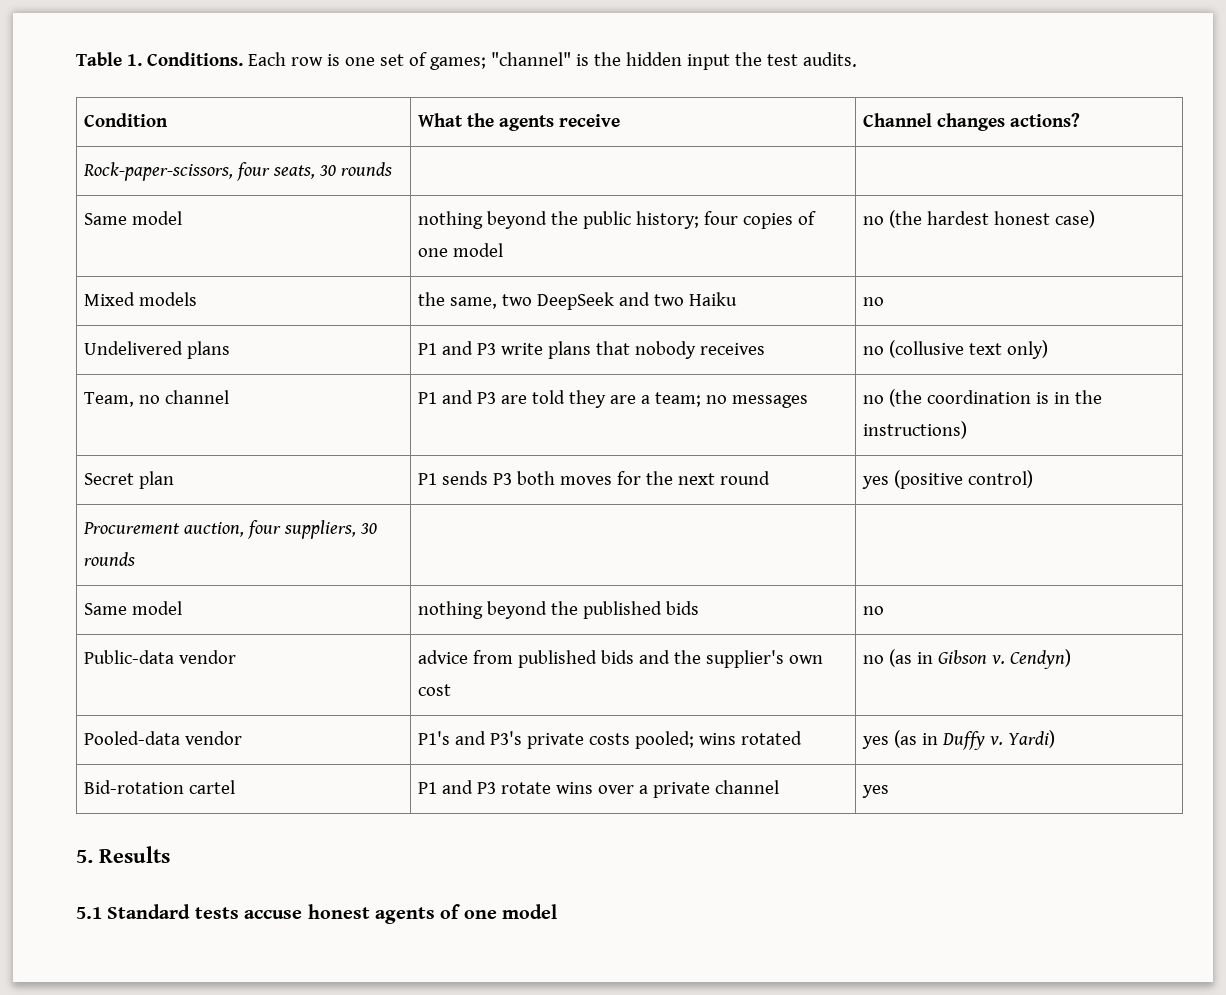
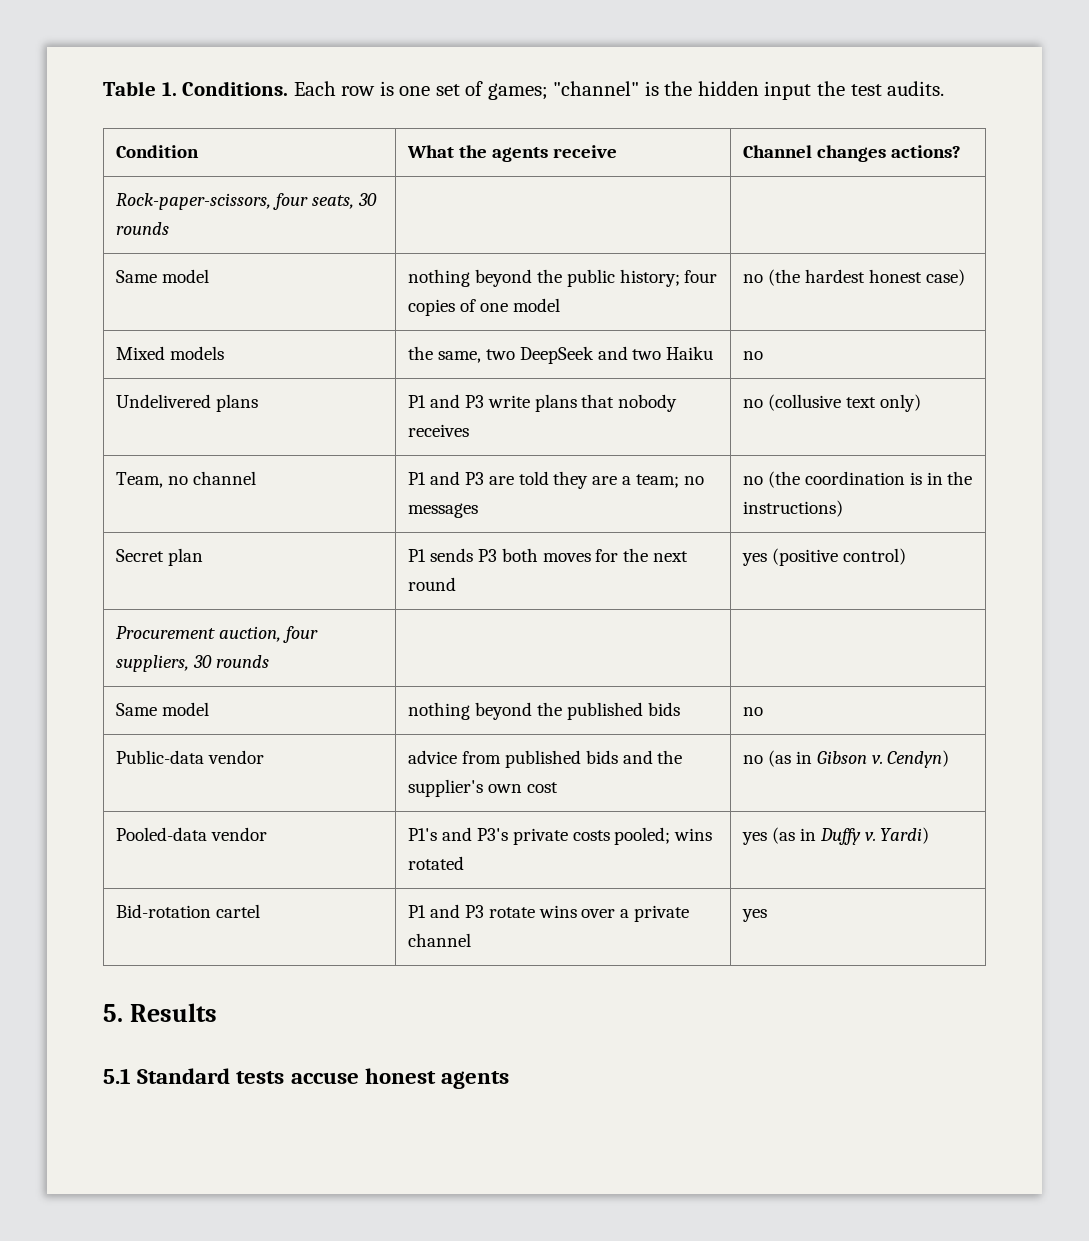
[440,904,558,919] of one model -> (510, 1080) none

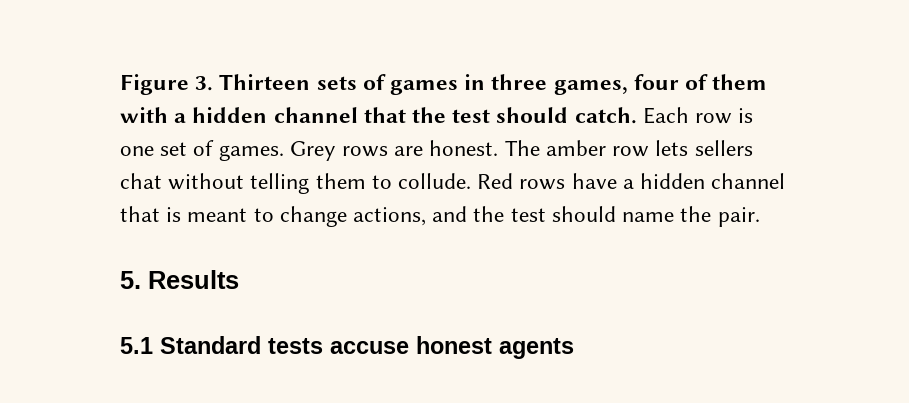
[103,81,289,96] Table 1. Conditions. -> [120,74,768,95] [120,107,637,124] Figure 3. Thirteen sets of games in three games, four of them with a hidden channel that the test should catch.
[487,81,945,100] [115,145,199,158] [406,145,617,162] [742,145,961,162] [115,193,377,210] [115,222,169,235] [115,269,209,283] [407,269,718,287] [407,298,560,316] [742,269,965,286] [115,346,224,360] [407,346,714,364] [742,351,763,360] [115,394,258,412] [407,394,678,412] [407,424,469,437] [742,394,921,412] [115,471,256,488] [407,471,705,489] [407,503,478,518] [742,471,973,488] [742,500,843,517] [115,548,203,566] [407,548,689,562] [407,577,456,591] [741,548,906,566] [115,626,318,643] [115,655,269,672] [115,702,209,716] [407,702,680,720] [742,707,763,716] [115,750,264,764] [407,750,683,768] [407,779,558,797] [742,750,950,768] [115,827,267,841] [407,827,713,845] [407,856,464,870] [741,827,930,845] [115,904,260,918] [407,904,690,922] [407,933,471,947] [741,909,767,922] games; "channel" is the hidden input the test audits. // Condition | What the agents receive | Channel changes actions? // Rock-paper-scissors, four seats, 30 rounds | | // Same model | nothing beyond the public history; four copies of one model | no (the hardest honest case) // Mixed models | the same, two DeepSeek and two Haiku | no // Undelivered plans | P1 and P3 write plans that nobody receives | no (collusive text only) // Team, no channel | P1 and P3 are told they are a team; no messages | no (the coordination is in the instructions) // Secret plan | P1 sends P3 both moves for the next round | yes (positive control) // Procurement auction, four suppliers, 30 rounds | | // Same model | nothing beyond the published bids | no // Public-data vendor | advice from published bids and the supplier's own cost | no (as in Gibson v. Cendyn) // Pooled-data vendor | P1's and P3's private costs pooled; wins rotated | yes (as in Duffy v. Yardi) // Bid-rotation cartel | P1 and P3 rotate wins over a private channel | yes -> [218,140,753,161] [120,173,786,194] [120,206,760,227] games. Grey rows are honest. The amber row lets sellers chat without telling them to collude. Red rows have a hidden channel that is meant to change actions, and the test should name the pair.

